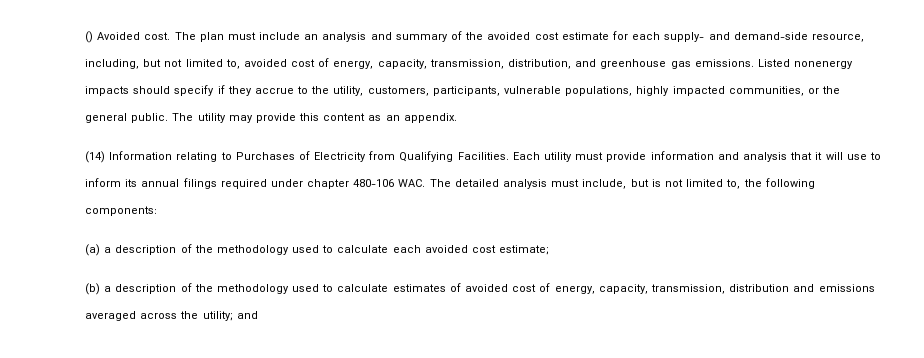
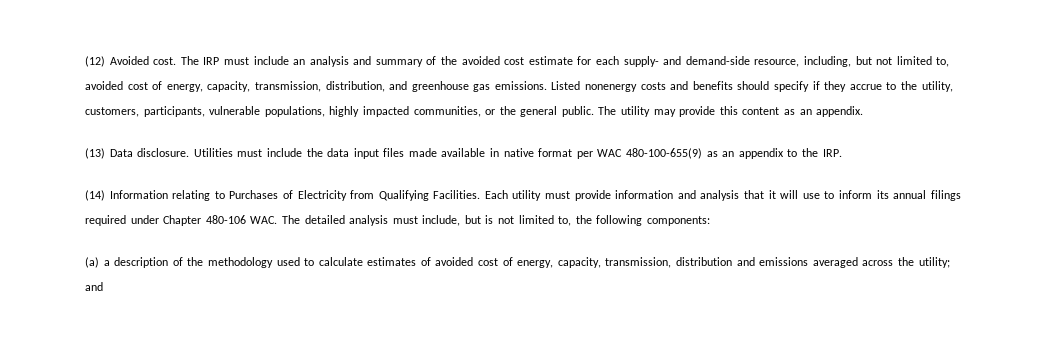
[85,31,93,43] () -> [85,56,105,67] (12)
[199,32,224,42] plan -> [203,57,220,65] IRP
[85,86,129,96] impacts -> [640,81,733,90] costs and benefits
(457, 118) none -> [85,148,842,159] // (13) Data disclosure. Utilities must include the data input files made available in native format per WAC 480-100-655(9) as an appendix to the IRP.
[307,179,350,189] chapter -> [163,215,202,226] Chapter
[392,245,550,255] [85,283,389,295] each avoided cost estimate; // (b) a description of the methodology used to calculate -> (363, 261) none

